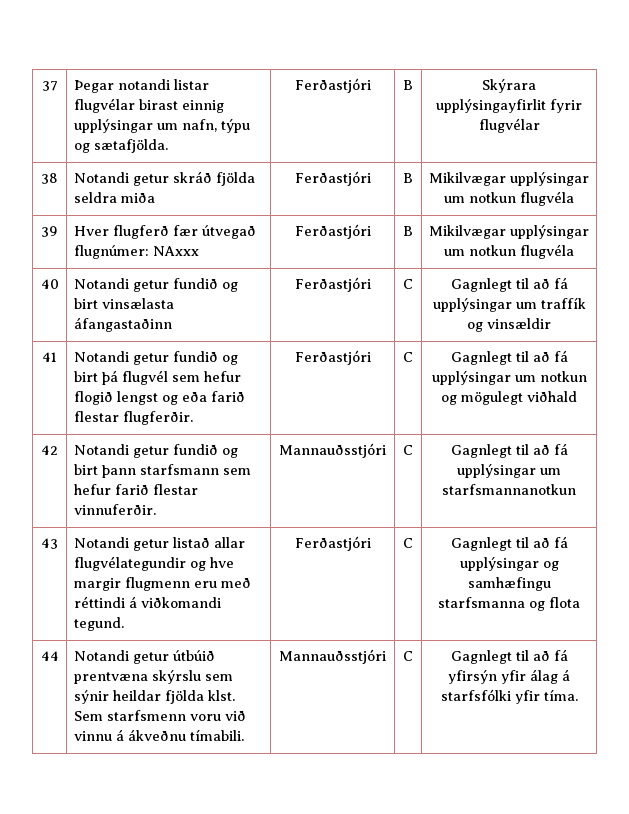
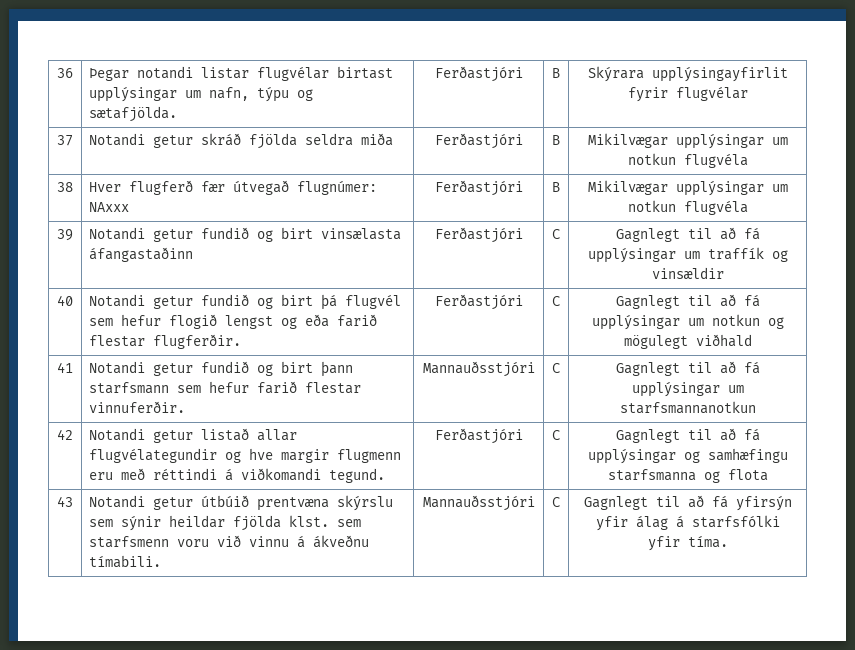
[41,81,58,91] 37 -> [57,68,73,78] 36
[138,99,224,113] birast einnig -> [337,66,394,79] birtast
[41,173,58,184] 38 -> [57,135,73,146] 37
[41,226,58,237] 39 -> [57,182,73,192] 38
[40,279,59,289] 40 -> [57,229,73,241] 39
[42,352,57,362] 41 -> [57,295,73,306] 40
[41,445,58,455] 42 -> [57,362,73,373] 41
[41,538,58,549] 43 -> [57,429,73,440] 42
[40,651,59,661] 44 -> [57,496,73,507] 43
[73,711,103,721] Sem -> [337,519,362,527] sem

